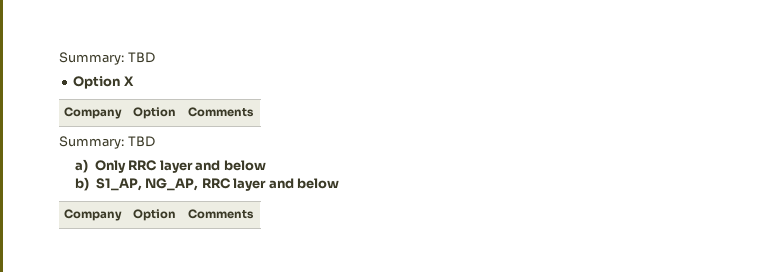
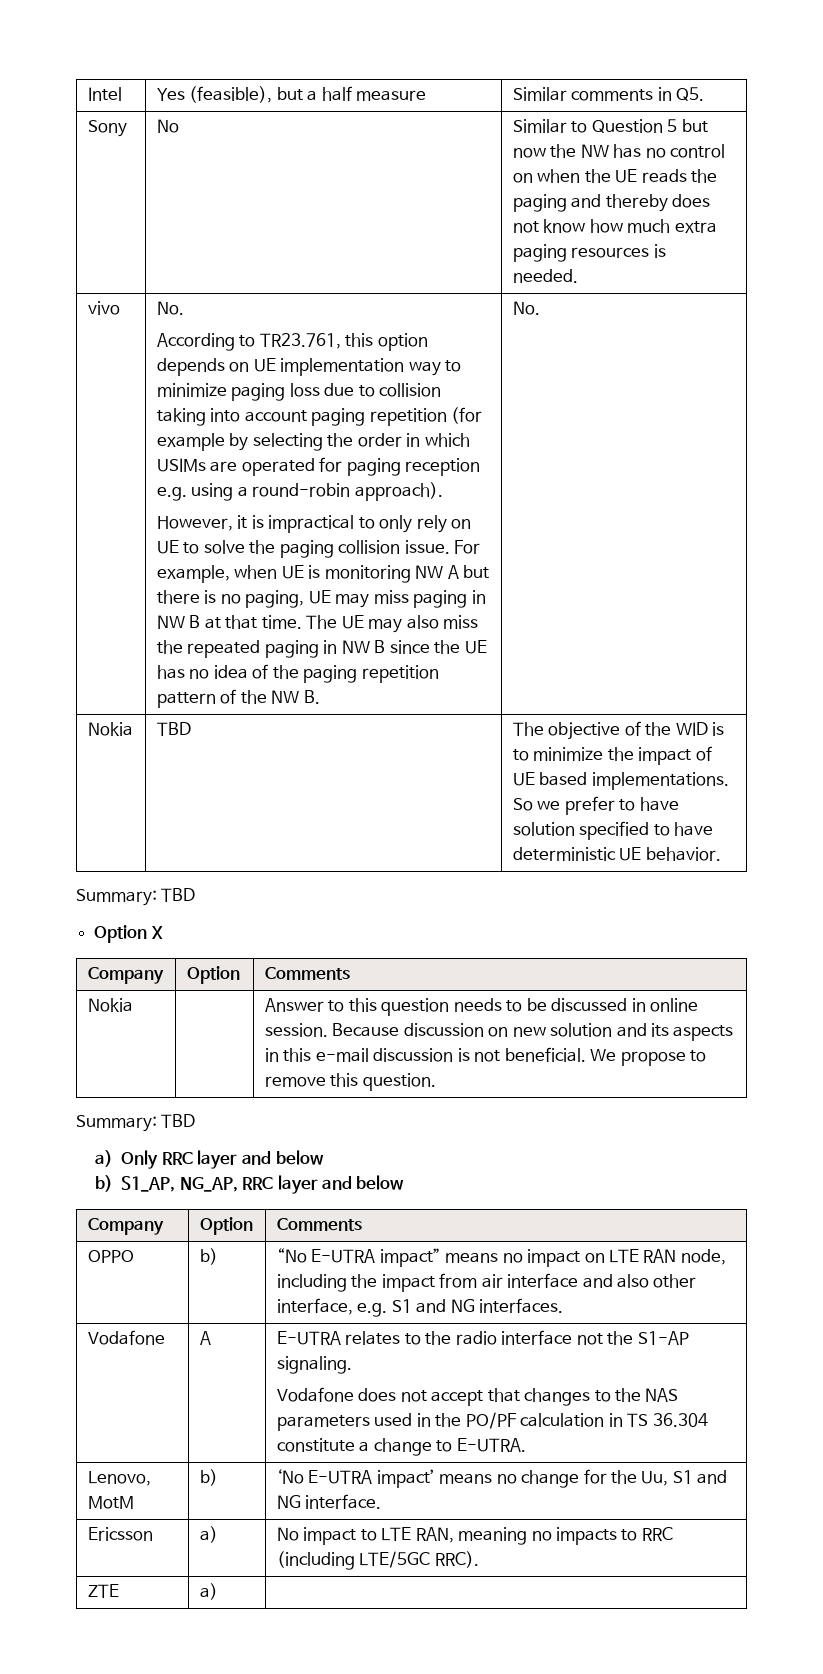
(59, 58) none -> [87,87,122,101] [156,86,427,103] [512,87,705,101] [87,120,127,137] [156,119,179,133] [512,119,708,133] [512,144,726,158] [512,169,718,183] [512,194,711,212] [512,219,717,233] [512,244,666,262] [512,269,578,283] [87,301,120,315] [156,301,184,315] [156,333,428,351] [156,358,462,376] [156,383,442,401] [156,407,483,426] [156,433,470,451] [156,457,481,476] [156,482,443,501] [156,515,472,533] [156,540,481,558] [156,565,490,583] [156,590,486,608] [156,615,478,633] [156,640,487,658] [156,664,439,683] [156,689,320,708] [512,301,540,315] [87,722,133,736] [156,722,191,736] [512,721,725,740] [512,746,712,765] [512,772,729,790] [512,796,679,815] [512,821,714,840] [512,847,721,861] Intel | Yes (feasible), but a half measure | Similar comments in Q5. // Sony | No | Similar to Question 5 but now the NW has no control on when the UE reads the paging and thereby does not know how much extra paging resources is needed. // vivo | No. // According to TR23.761, this option depends on UE implementation way to minimize paging loss due to collision taking into account paging repetition (for example by selecting the order in which USIMs are operated for paging reception e.g. using a round-robin approach). // However, it is impractical to only rely on UE to solve the paging collision issue. For example, when UE is monitoring NW A but there is no paging, UE may miss paging in NW B at that time. The UE may also miss the repeated paging in NW B since the UE has no idea of the paging repetition pattern of the NW B. | No. // Nokia | TBD | The objective of the WID is to minimize the impact of UE based implementations. So we prefer to have solution specified to have deterministic UE behavior. //
(255, 112) none -> [87,998,133,1012] [264,998,698,1016] [264,1023,734,1041] [264,1047,706,1066] [264,1073,436,1091] // Nokia | | Answer to this question needs to be discussed in online session. Because discussion on new solution and its aspects in this e-mail discussion is not beneficial. We propose to remove this question.
(255, 214) none -> [87,1250,134,1263] [199,1248,218,1265] [276,1248,726,1267] [276,1273,697,1292] [276,1298,564,1317] [87,1330,165,1345] [199,1331,211,1345] [276,1330,689,1345] [276,1356,352,1374] [276,1387,679,1406] [276,1412,708,1431] [276,1438,526,1456] [87,1471,151,1486] [87,1496,134,1509] [199,1469,218,1486] [276,1469,728,1488] [276,1494,382,1509] [87,1527,153,1541] [199,1526,218,1543] [276,1527,673,1545] [276,1551,479,1570] [87,1584,119,1598] [199,1583,218,1600] // OPPO | b) | “No E-UTRA impact” means no impact on LTE RAN node, including the impact from air interface and also other interface, e.g. S1 and NG interfaces. // Vodafone | A | E-UTRA relates to the radio interface not the S1-AP signaling. // Vodafone does not accept that changes to the NAS parameters used in the PO/PF calculation in TS 36.304 constitute a change to E-UTRA. // Lenovo, MotM | b) | ‘No E-UTRA impact’ means no change for the Uu, S1 and NG interface. // Ericsson | a) | No impact to LTE RAN, meaning no impacts to RRC (including LTE/5GC RRC). // ZTE | a) |

